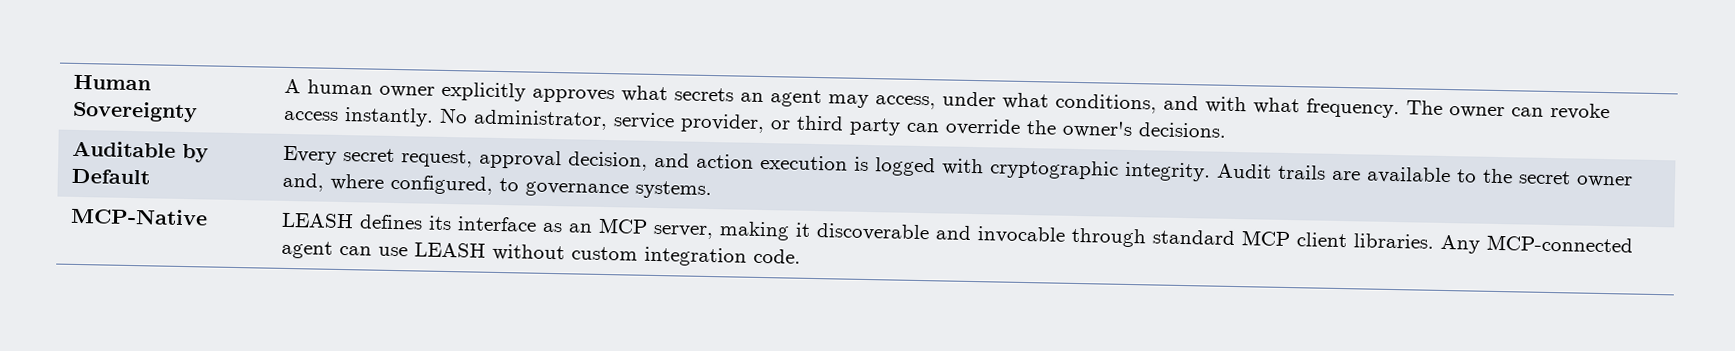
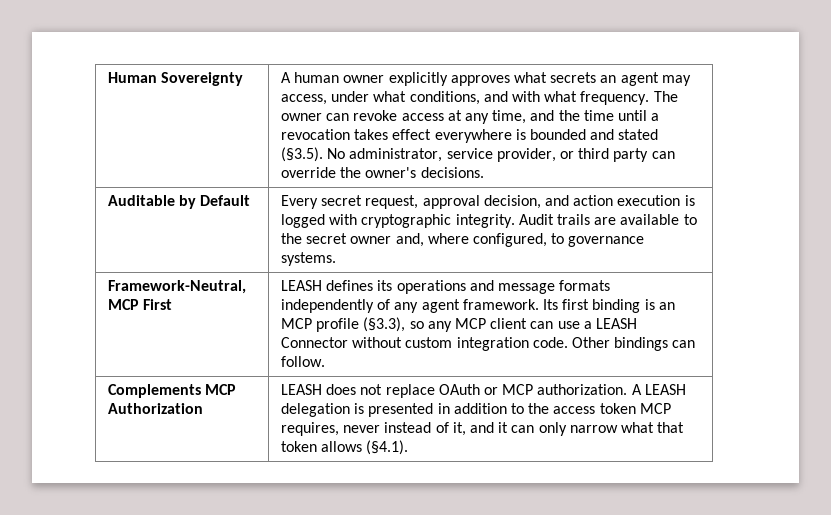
[343,107,434,127] instantly. -> [447,110,660,124] [281,129,659,143] [281,147,324,162] at any time, and the time until a revocation takes effect everywhere is bounded and stated (§3.5).
[69,207,208,226] MCP-Native -> [108,280,247,294] [108,299,173,310] Framework-Neutral, MCP First
[456,216,1633,254] [280,240,801,267] interface as an MCP server, making it discoverable and invocable through standard MCP client libraries. Any MCP-connected agent can use LEASH without custom integration code. -> [396,280,611,294] [281,299,675,313] [281,317,637,332] [281,337,696,351] [281,356,326,367] [108,384,237,398] [108,403,204,414] [281,384,686,398] [281,403,671,417] [281,422,685,436] [281,440,409,455] operations and message formats independently of any agent framework. Its first binding is an MCP profile (§3.3), so any MCP client can use a LEASH Connector without custom integration code. Other bindings can follow. // Complements MCP Authorization | LEASH does not replace OAuth or MCP authorization. A LEASH delegation is presented in addition to the access token MCP requires, never instead of it, and it can only narrow what that token allows (§4.1).

